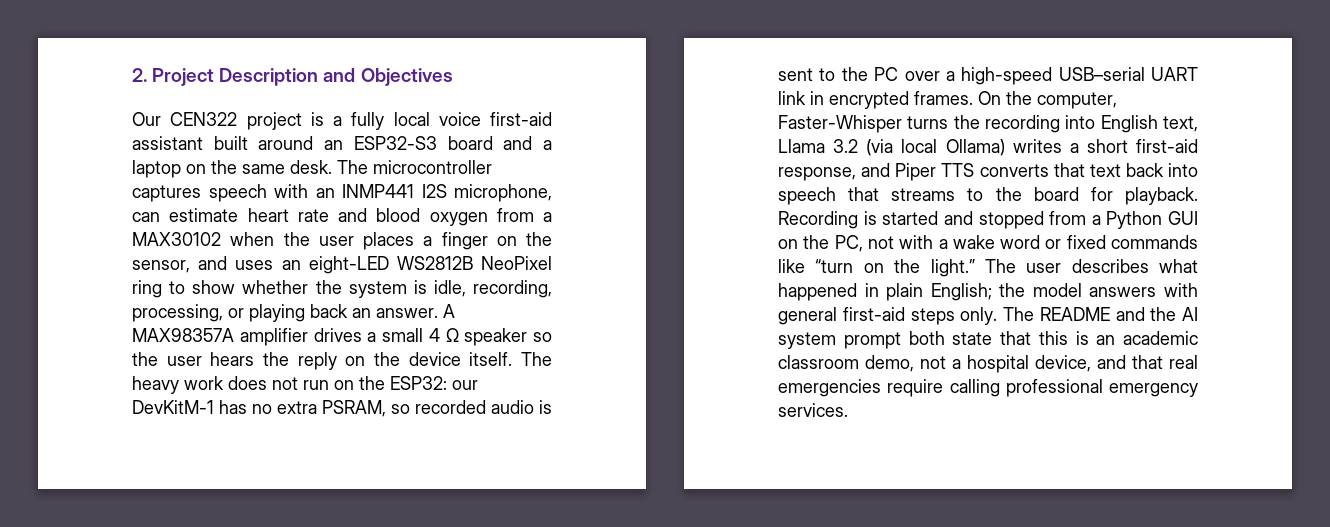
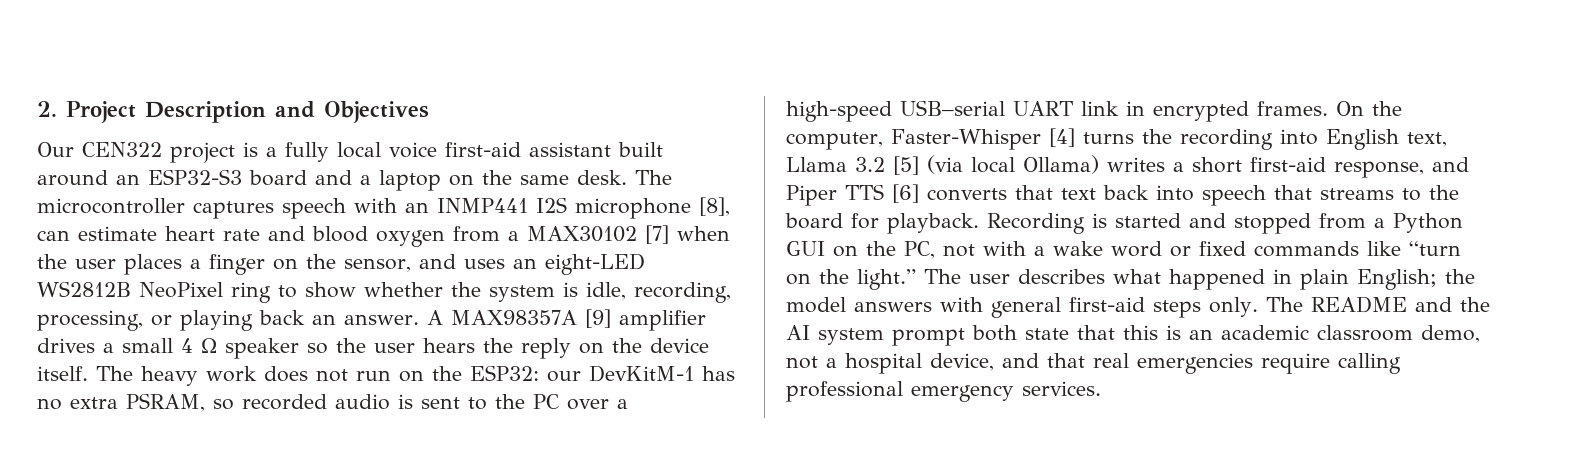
[454,184,552,202] microphone, -> [575,197,730,219] microphone [8],
(221, 239) none -> [645,225,669,244] [7]
(234, 335) none -> [584,309,611,328] [9]
(902, 124) none -> [1048,128,1075,147] [4]
(859, 146) none -> [893,156,919,175] [5]
(975, 170) none -> [892,184,919,203] [6]

